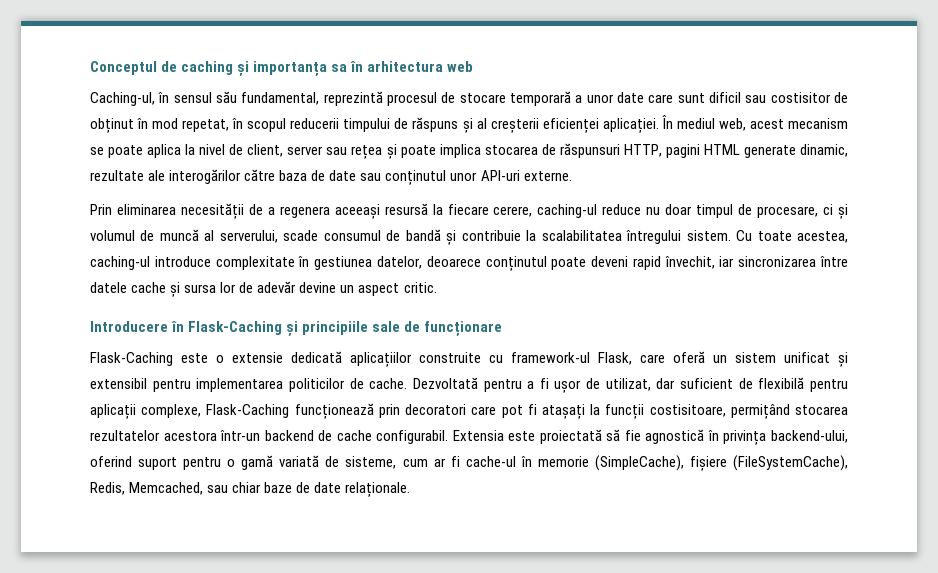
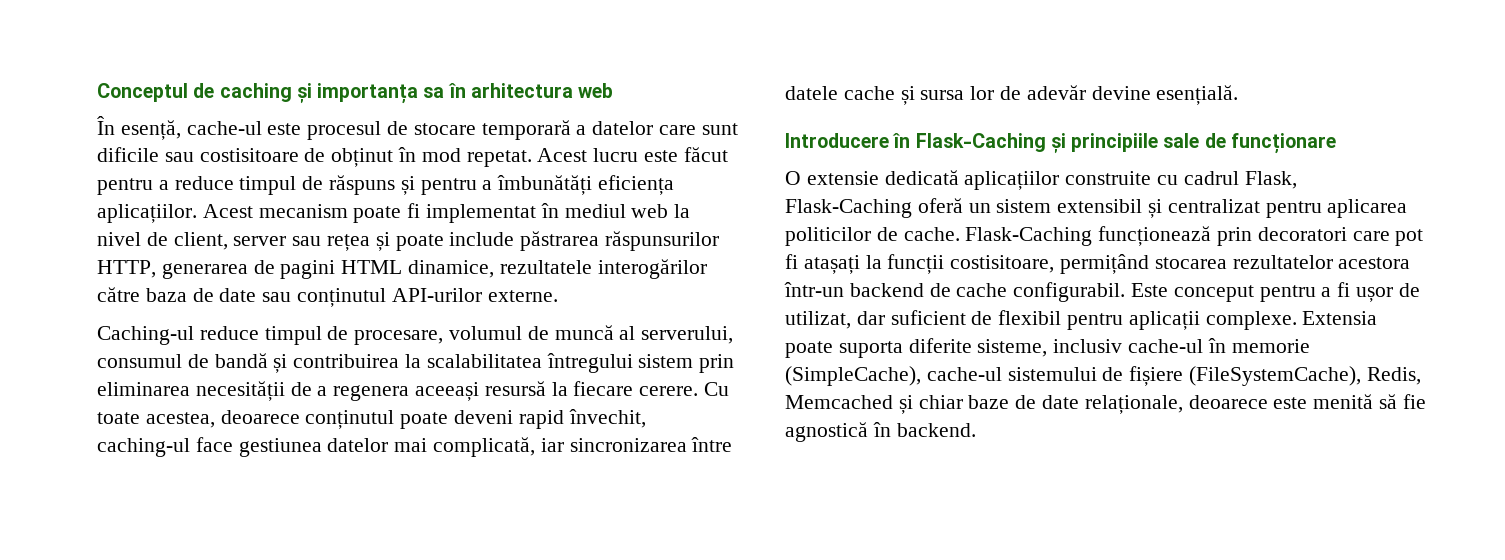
[90,91,383,106] Caching-ul, în sensul său fundamental, reprezintă -> [97,116,302,140] În esență, cache-ul este
[586,92,849,103] [90,115,849,133] [90,144,182,158] unor date care sunt dificil sau costisitor de obținut în mod repetat, în scopul reducerii timpului de răspuns și al creșterii eficienței aplicației. În mediul web, acest mecanism se poate aplica -> [592,121,738,135] [97,147,728,167] [97,175,675,195] [97,203,669,223] datelor care sunt dificile sau costisitoare de obținut în mod repetat. Acest lucru este făcut pentru a reduce timpul de răspuns și pentru a îmbunătăți eficiența aplicațiilor. Acest mecanism poate fi implementat în mediul web
[439,143,848,158] [90,170,166,181] implica stocarea de răspunsuri HTTP, pagini HTML generate dinamic, rezultate ale -> [449,231,720,251] [97,260,592,279] include păstrarea răspunsurilor HTTP, generarea de pagini HTML dinamice, rezultatele
[450,170,520,181] unor API-uri -> [391,288,482,302] API-urilor
[90,204,112,215] Prin -> [97,325,734,345] [97,353,735,373] Caching-ul reduce timpul de procesare, volumul de muncă al serverului, consumul de bandă și contribuirea la scalabilitatea întregului sistem prin
[493,204,848,219] [90,229,849,245] [90,256,422,270] cerere, caching-ul reduce nu doar timpul de procesare, ci și volumul de muncă al serverului, scade consumul de bandă și contribuie la scalabilitatea întregului sistem. Cu toate acestea, caching-ul introduce complexitate în gestiunea datelor, -> [639,382,730,396] [97,412,215,428] cerere. Cu toate acestea,
(715, 262) none -> [97,437,536,457] caching-ul face gestiunea datelor mai complicată,
[340,282,437,296] un aspect critic. -> [1156,85,1239,105] esențială.
[90,352,224,366] Flask-Caching este o -> [785,171,801,185] O
[511,351,848,367] [90,377,848,393] [90,404,202,419] framework-ul Flask, care oferă un sistem unificat și extensibil pentru implementarea politicilor de cache. Dezvoltată pentru a fi ușor de utilizat, dar suficient de flexibilă pentru aplicații complexe, -> [1183,171,1297,189] [785,198,1408,218] [785,227,960,246] cadrul Flask, Flask-Caching oferă un sistem extensibil și centralizat pentru aplicarea politicilor de cache.
[452,429,848,445] [90,455,848,471] [90,482,411,497] Extensia este proiectată să fie agnostică în privința backend-ului, oferind suport pentru o gamă variată de sisteme, cum ar fi cache-ul în memorie (SimpleCache), fișiere (FileSystemCache), Redis, Memcached, sau chiar baze de date relaționale. -> [1131,282,1420,302] [785,310,1378,330] [785,338,1310,358] [785,366,1421,386] [785,394,1426,414] [785,422,976,442] Este conceput pentru a fi ușor de utilizat, dar suficient de flexibil pentru aplicații complexe. Extensia poate suporta diferite sisteme, inclusiv cache-ul în memorie (SimpleCache), cache-ul sistemului de fișiere (FileSystemCache), Redis, Memcached și chiar baze de date relaționale, deoarece este menită să fie agnostică în backend.

